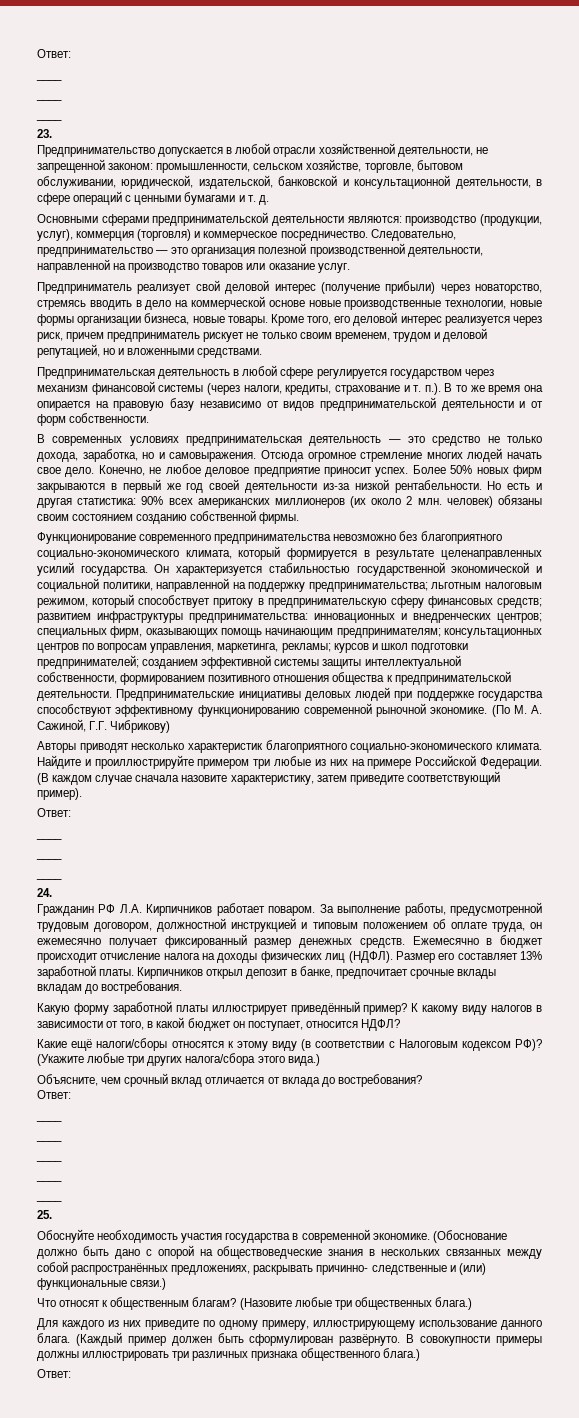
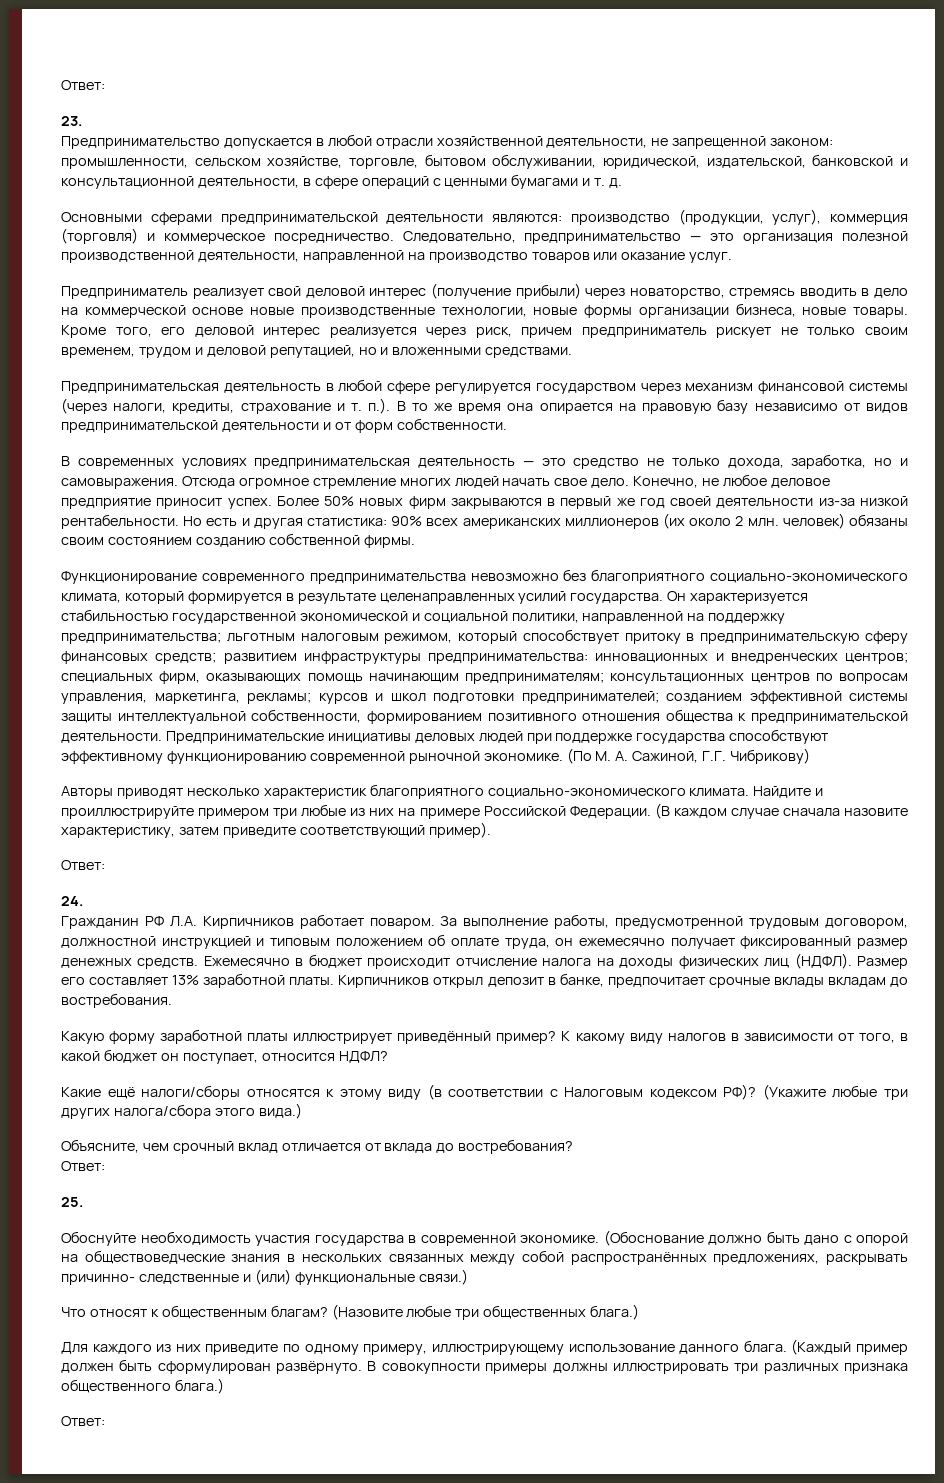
[37,49,71,58] [36,78,62,81] [36,98,62,101] [36,118,62,121] Ответ: // ____ // ____ // ____ -> [61,80,105,90] Ответ:
[36,837,62,840] [36,857,62,860] [36,877,62,880] // ____ // ____ // ____ -> (105, 865) none
[36,1119,62,1122] [36,1139,62,1142] [36,1159,62,1162] [36,1179,62,1182] [36,1199,62,1202] // ____ // ____ // ____ // ____ // ____ -> (105, 1166) none

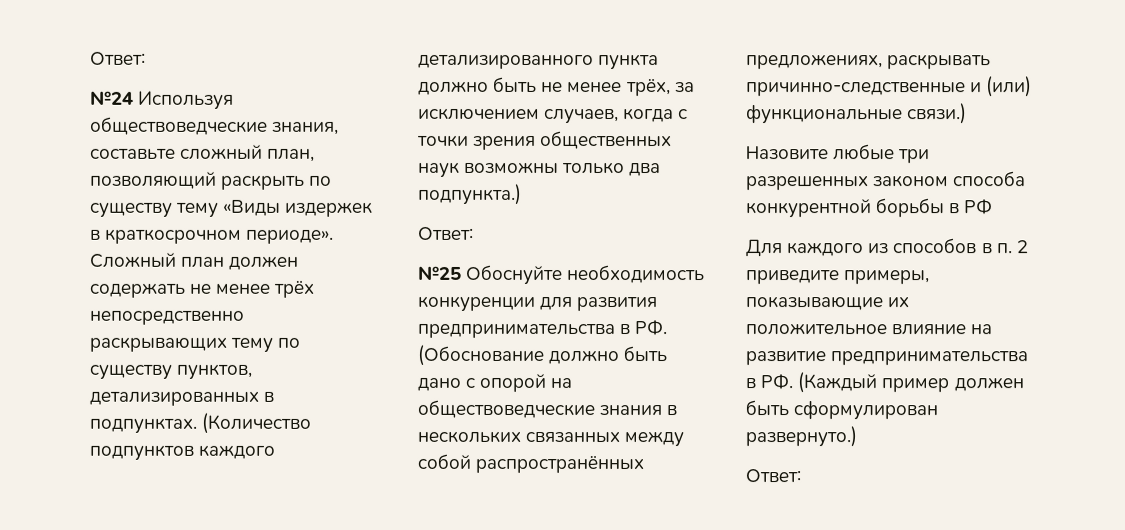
[61,80,105,90] [61,116,82,126] [61,134,834,149] [61,154,908,169] [61,174,623,189] [61,209,908,225] [61,228,909,244] [61,250,733,263] [61,283,909,299] [61,303,909,318] [61,325,909,338] [61,345,573,358] [61,379,908,394] [61,398,908,414] [61,418,507,433] [61,454,908,469] [61,474,830,489] [61,496,908,509] [61,513,909,529] [61,533,415,548] [61,569,908,584] [61,591,809,604] [61,609,786,624] [61,629,909,644] [61,651,908,664] [61,671,908,684] [61,691,908,704] [61,709,908,724] [61,729,829,744] [61,748,811,764] [61,784,824,799] [61,803,908,819] [61,822,491,838] [61,860,105,870] [61,896,83,906] [61,914,908,929] [61,934,908,949] [61,953,908,969] [61,973,908,988] [61,993,172,1008] [61,1029,909,1044] [61,1049,388,1064] [61,1084,908,1100] [61,1103,302,1119] [61,1139,574,1154] [61,1161,105,1171] [61,1197,83,1207] [61,1231,599,1246] Ответ: // 23. // Предпринимательство допускается в любой отрасли хозяйственной деятельности, не запрещенной законом: промышленности, сельском хозяйстве, торговле, бытовом обслуживании, юридической, издательской, банковской и консультационной деятельности, в сфере операций с ценными бумагами и т. д. // Основными сферами предпринимательской деятельности являются: производство (продукции, услуг), коммерция (торговля) и коммерческое посредничество. Следовательно, предпринимательство — это организация полезной производственной деятельности, направленной на производство товаров или оказание услуг. // Предприниматель реализует свой деловой интерес (получение прибыли) через новаторство, стремясь вводить в дело на коммерческой основе новые производственные технологии, новые формы организации бизнеса, новые товары. Кроме того, его деловой интерес реализуется через риск, причем предприниматель рискует не только своим временем, трудом и деловой репутацией, но и вложенными средствами. // Предпринимательская деятельность в любой сфере регулируется государством через механизм финансовой системы (через налоги, кредиты, страхование и т. п.). В то же время она опирается на правовую базу независимо от видов предпринимательской деятельности и от форм собственности. // В современных условиях предпринимательская деятельность — это средство не только дохода, заработка, но и самовыражения. Отсюда огромное стремление многих людей начать свое дело. Конечно, не любое деловое предприятие приносит успех. Более 50% новых фирм закрываются в первый же год своей деятельности из-за низкой рентабельности. Но есть и другая статистика: 90% всех американских миллионеров (их около 2 млн. человек) обязаны своим состоянием созданию собственной фирмы. // Функционирование современного предпринимательства невозможно без благоприятного социально-экономического климата, который формируется в результате целенаправленных усилий государства. Он характеризуется стабильностью государственной экономической и социальной политики, направленной на поддержку предпринимательства; льготным налоговым режимом, который способствует притоку в предпринимательскую сферу финансовых средств; развитием инфраструктуры предпринимательства: инновационных и внедренческих центров; специальных фирм, оказывающих помощь начинающим предпринимателям; консультационных центров по вопросам управления, маркетинга, рекламы; курсов и школ подготовки предпринимателей; созданием эффективной системы защиты интеллектуальной собственности, формированием позитивного отношения общества к предпринимательской деятельности. Предпринимательские инициативы деловых людей при поддержке государства способствуют эффективному функционированию современной рыночной экономике. (По М. А. Сажиной, Г.Г. Чибрикову) // Авторы приводят несколько характеристик благоприятного социально-экономического климата. Найдите и проиллюстрируйте примером три любые из них на примере Российской Федерации. (В каждом случае сначала назовите характеристику, затем приведите соответствующий пример). // Ответ: // 24. // Гражданин РФ Л.А. Кирпичников работает поваром. За выполнение работы, предусмотренной трудовым договором, должностной инструкцией и типовым положением об оплате труда, он ежемесячно получает фиксированный размер денежных средств. Ежемесячно в бюджет происходит отчисление налога на доходы физических лиц (НДФЛ). Размер его составляет 13% заработной платы. Кирпичников открыл депозит в банке, предпочитает срочные вклады вкладам до востребования. // Какую форму заработной платы иллюстрирует приведённый пример? К какому виду налогов в зависимости от того, в какой бюджет он поступает, относится НДФЛ? // Какие ещё налоги/сборы относятся к этому виду (в соответствии с Налоговым кодексом РФ)? (Укажите любые три других налога/сбора этого вида.) // Объясните, чем срочный вклад отличается от вклада до востребования? // Ответ: // 25. // Обоснуйте необходимость участия государства в современной экономике. -> [90,51,146,65] [90,90,235,110] [90,116,340,135] [90,144,316,162] [90,171,333,190] [90,199,374,218] [90,228,335,244] [89,252,300,270] [89,280,315,298] [89,310,244,325] [89,336,301,353] [89,363,253,380] [89,391,275,406] [89,412,312,434] [89,444,276,461] [418,54,660,71] [418,76,695,97] [418,107,690,125] [417,130,673,150] [418,161,662,178] [418,183,522,205] [418,226,474,240] [417,264,705,286] [417,295,658,312] [417,320,668,339] Ответ: // №24 Используя обществоведческие знания, составьте сложный план, позволяющий раскрыть по существу тему «Виды издержек в краткосрочном периоде». Сложный план должен содержать не менее трёх непосредственно раскрывающих тему по существу пунктов, детализированных в подпунктах. (Количество подпунктов каждого детализированного пункта должно быть не менее трёх, за исключением случаев, когда с точки зрения общественных наук возможны только два подпункта.) // Ответ: // №25 Обоснуйте необходимость конкуренции для развития предпринимательства в РФ.
[61,1274,239,1285] причинно- следственные -> [746,82,966,97] причинно-следственные
[61,1304,640,1320] [61,1340,787,1355] Что относят к общественным благам? (Назовите любые три общественных блага.) // Для каждого из них приведите по одному примеру, иллюстрирующему использование данного блага. -> [746,144,931,164] [746,171,1027,191] [746,198,994,219] [746,238,1029,258] [745,270,930,285] [745,296,910,311] [745,323,993,336] [745,351,1029,366] [745,374,794,390] Назовите любые три разрешенных законом способа конкурентной борьбы в РФ // Для каждого из способов в п. 2 приведите примеры, показывающие их положительное влияние на развитие предпринимательства в РФ.
[276,1361,908,1374] [61,1378,224,1394] развёрнуто. В совокупности примеры должны иллюстрировать три различных признака общественного блага.) -> [745,426,857,448] развернуто.)

